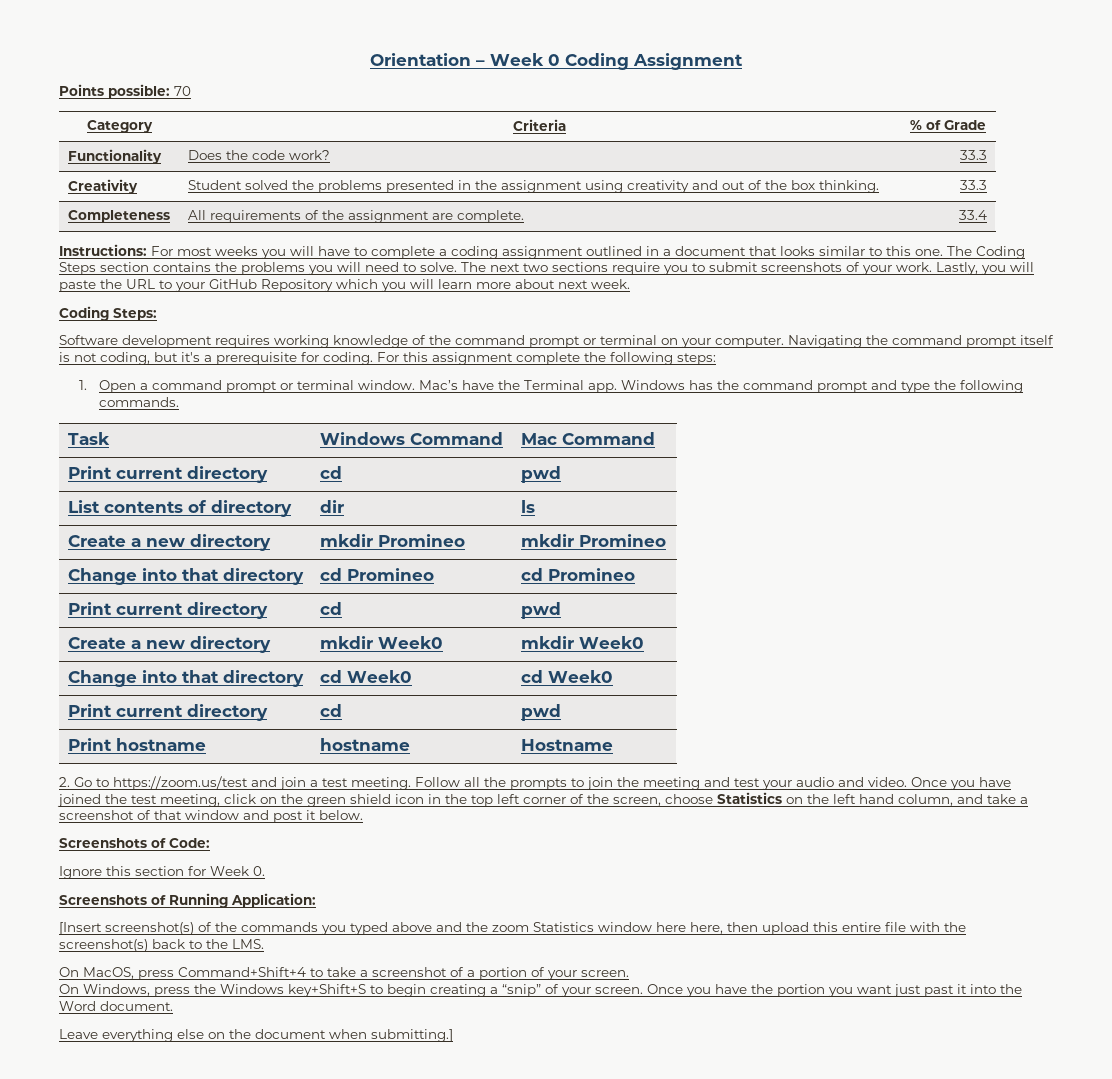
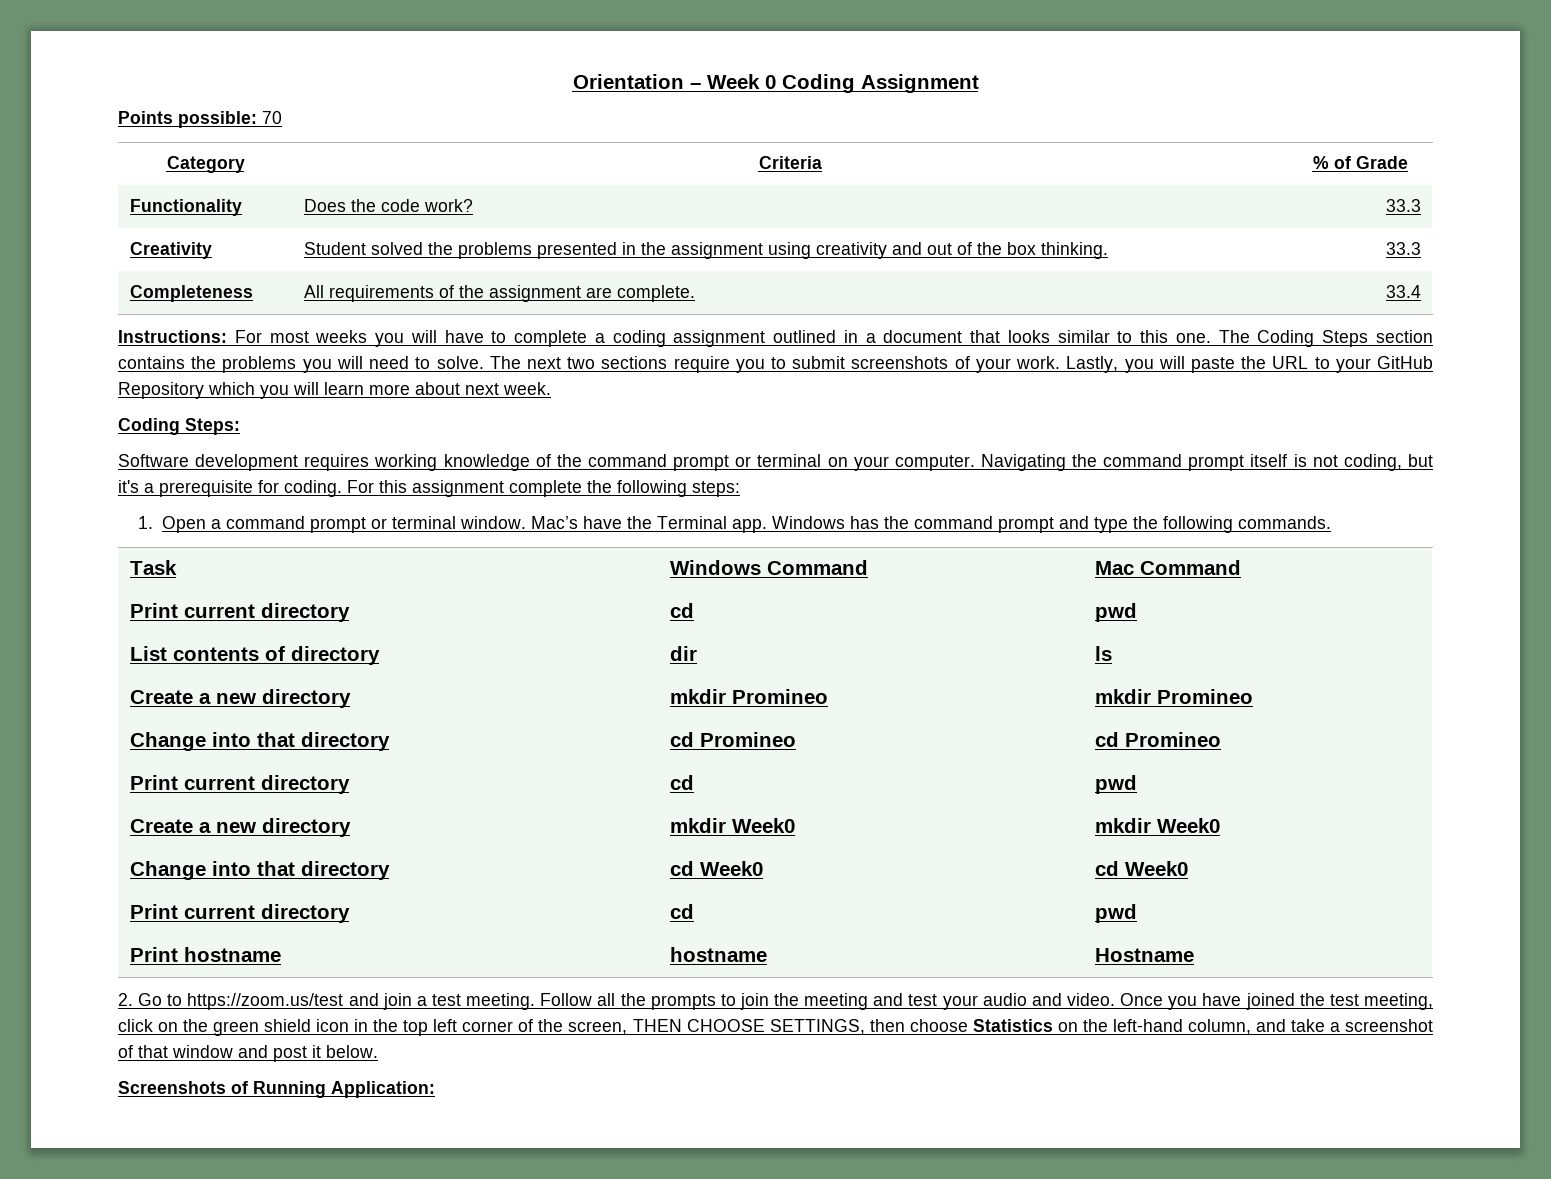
(661, 801) none -> [632,1019,905,1035] THEN CHOOSE SETTINGS, then
[833,794,894,804] left hand -> [1112,1019,1183,1032] left-hand
[169,838,210,848] [59,866,265,879] [59,893,316,908] [59,922,966,935] [59,939,264,952] [59,967,629,980] [59,984,1022,997] [59,1001,173,1011] [59,1029,453,1042] Code: // Ignore this section for Week 0. // Screenshots of Running Application: // [Insert screenshot(s) of the commands you typed above and the zoom Statistics window here here, then upload this entire file with the screenshot(s) back to the LMS. // On MacOS, press Command+Shift+4 to take a screenshot of a portion of your screen. // On Windows, press the Windows key+Shift+S to begin creating a “snip” of your screen. Once you have the portion you want just past it into the Word document. // Leave everything else on the document when submitting.] -> [253,1081,435,1098] Running Application:

